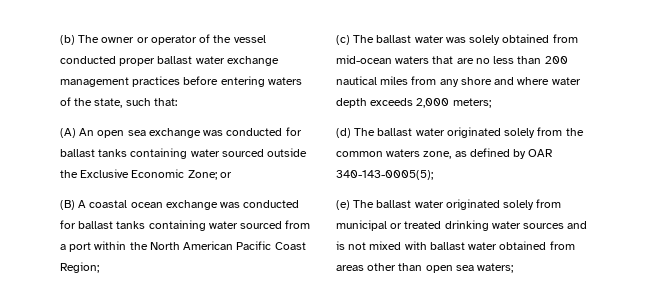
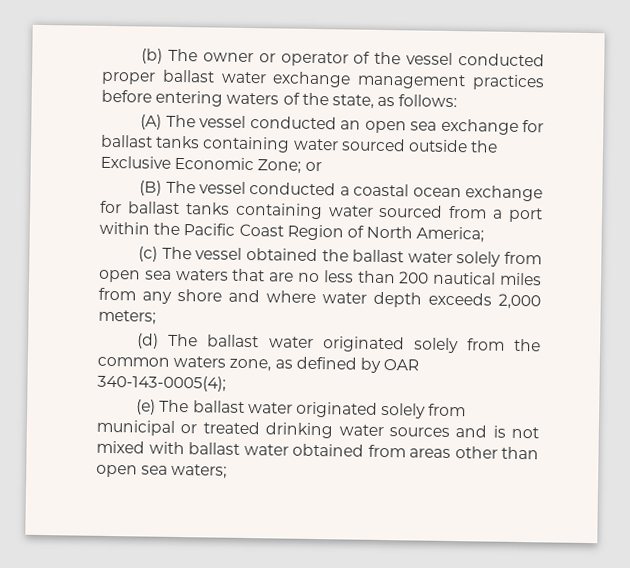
[125,98,177,106] such that: -> [377,94,458,108] as follows:
[79,128,95,136] An -> [165,114,362,130] The vessel conducted an
[203,128,283,136] was conducted -> (519, 126) none
[78,200,87,208] A -> [165,180,350,196] The vessel conducted a
[220,200,300,208] was conducted -> (543, 193) none
[149,241,306,250] [60,262,99,273] [336,34,578,45] [336,55,392,64] North American Pacific Coast Region; // (c) The ballast water was solely obtained from mid-ocean -> [183,223,485,243] [138,246,542,267] [99,269,172,283] Pacific Coast Region of North America; // (c) The vessel obtained the ballast water solely from open sea
[336,170,433,180] 340-143-0005(5); -> [97,374,226,392] 340-143-0005(4);

